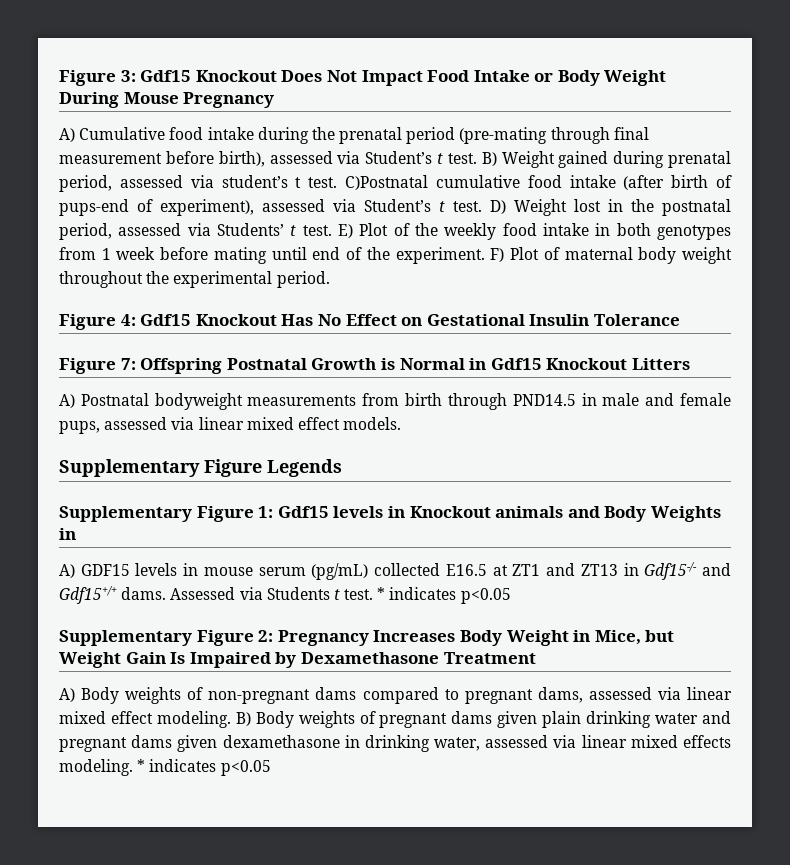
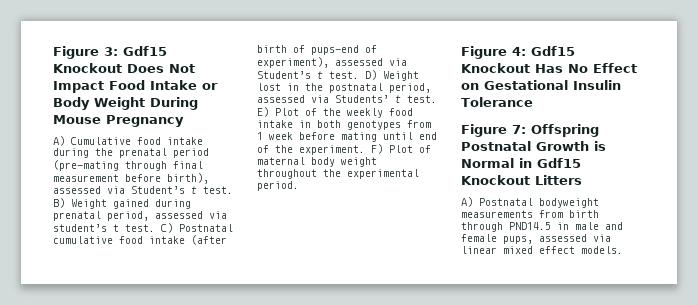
[345,175,428,190] C)Postnatal -> [161,223,233,233] C) Postnatal
[59,459,342,477] [59,506,721,522] [59,528,76,540] [59,562,732,580] [59,586,511,604] [59,630,675,646] [59,652,536,668] [59,687,733,704] [59,711,731,728] [59,735,731,752] [59,759,271,776] // Supplementary Figure Legends // Supplementary Figure 1: Gdf15 levels in Knockout animals and Body Weights in // A) GDF15 levels in mouse serum (pg/mL) collected E16.5 at ZT1 and ZT13 in Gdf15-/- and Gdf15+/+ dams. Assessed via Students t test. * indicates p<0.05 // Supplementary Figure 2: Pregnancy Increases Body Weight in Mice, but Weight Gain Is Impaired by Dexamethasone Treatment // A) Body weights of non-pregnant dams compared to pregnant dams, assessed via linear mixed effect modeling. B) Body weights of pregnant dams given plain drinking water and pregnant dams given dexamethasone in drinking water, assessed via linear mixed effects modeling. * indicates p<0.05 -> (623, 250) none

